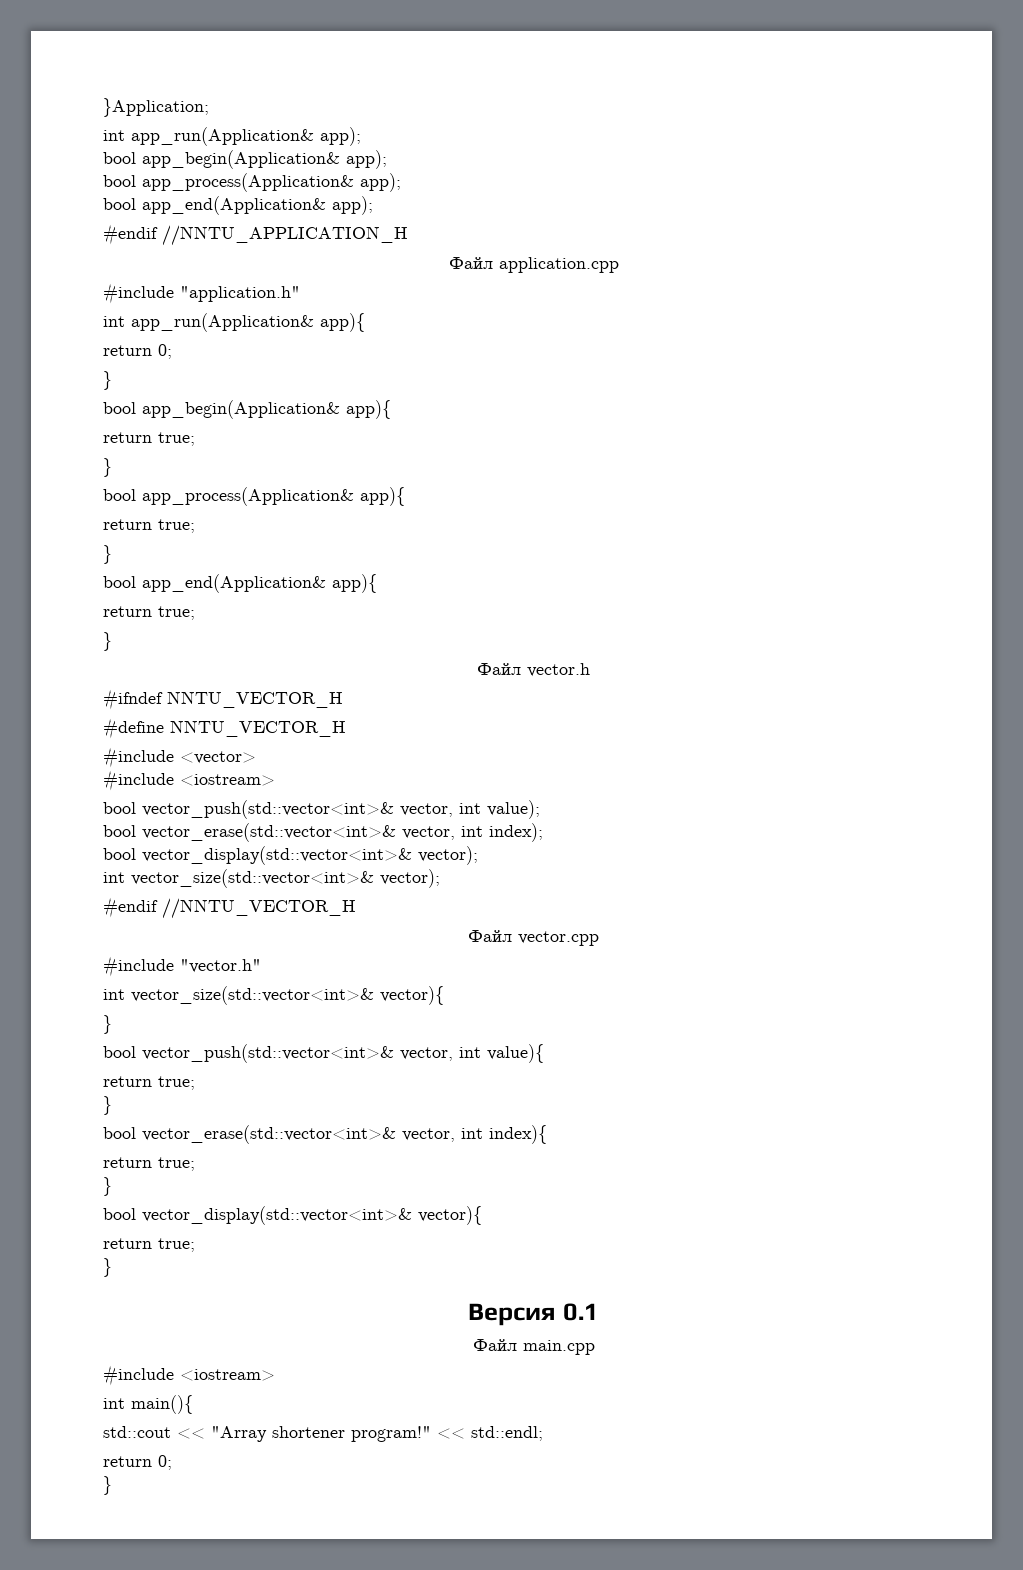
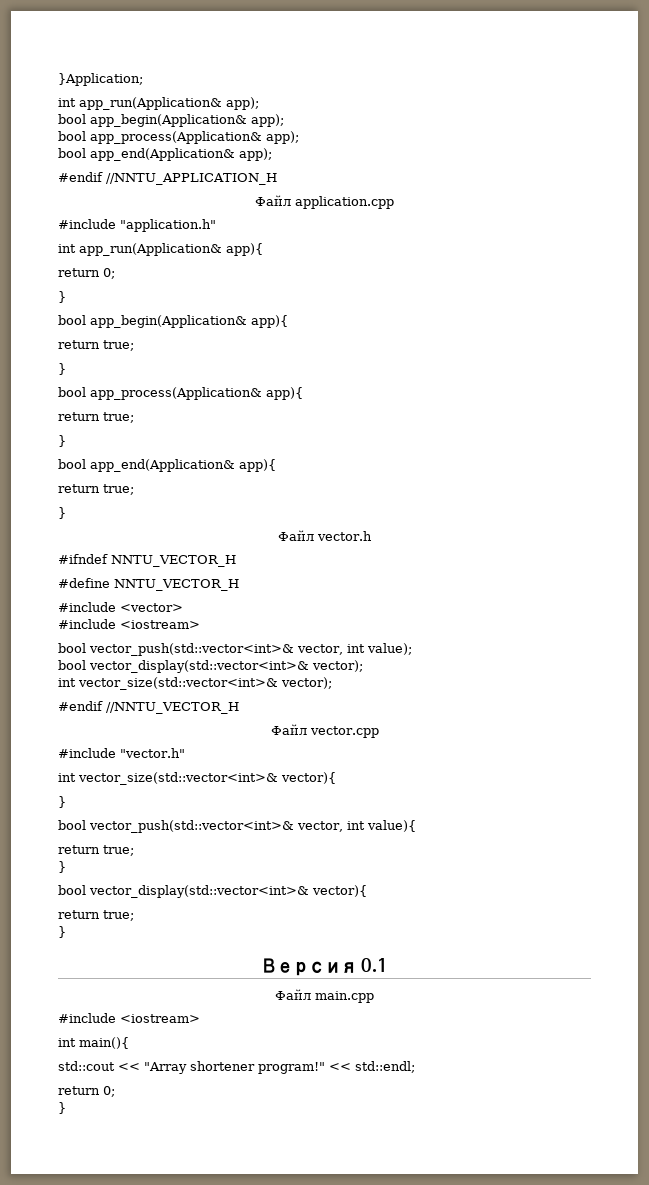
[103,823,543,842] // bool vector_erase(std::vector<int>& vector, int index); -> (412, 649) none
[103,1125,547,1144] [103,1157,195,1171] [103,1177,112,1196] // bool vector_erase(std::vector<int>& vector, int index){ // return true; // } -> (66, 867) none

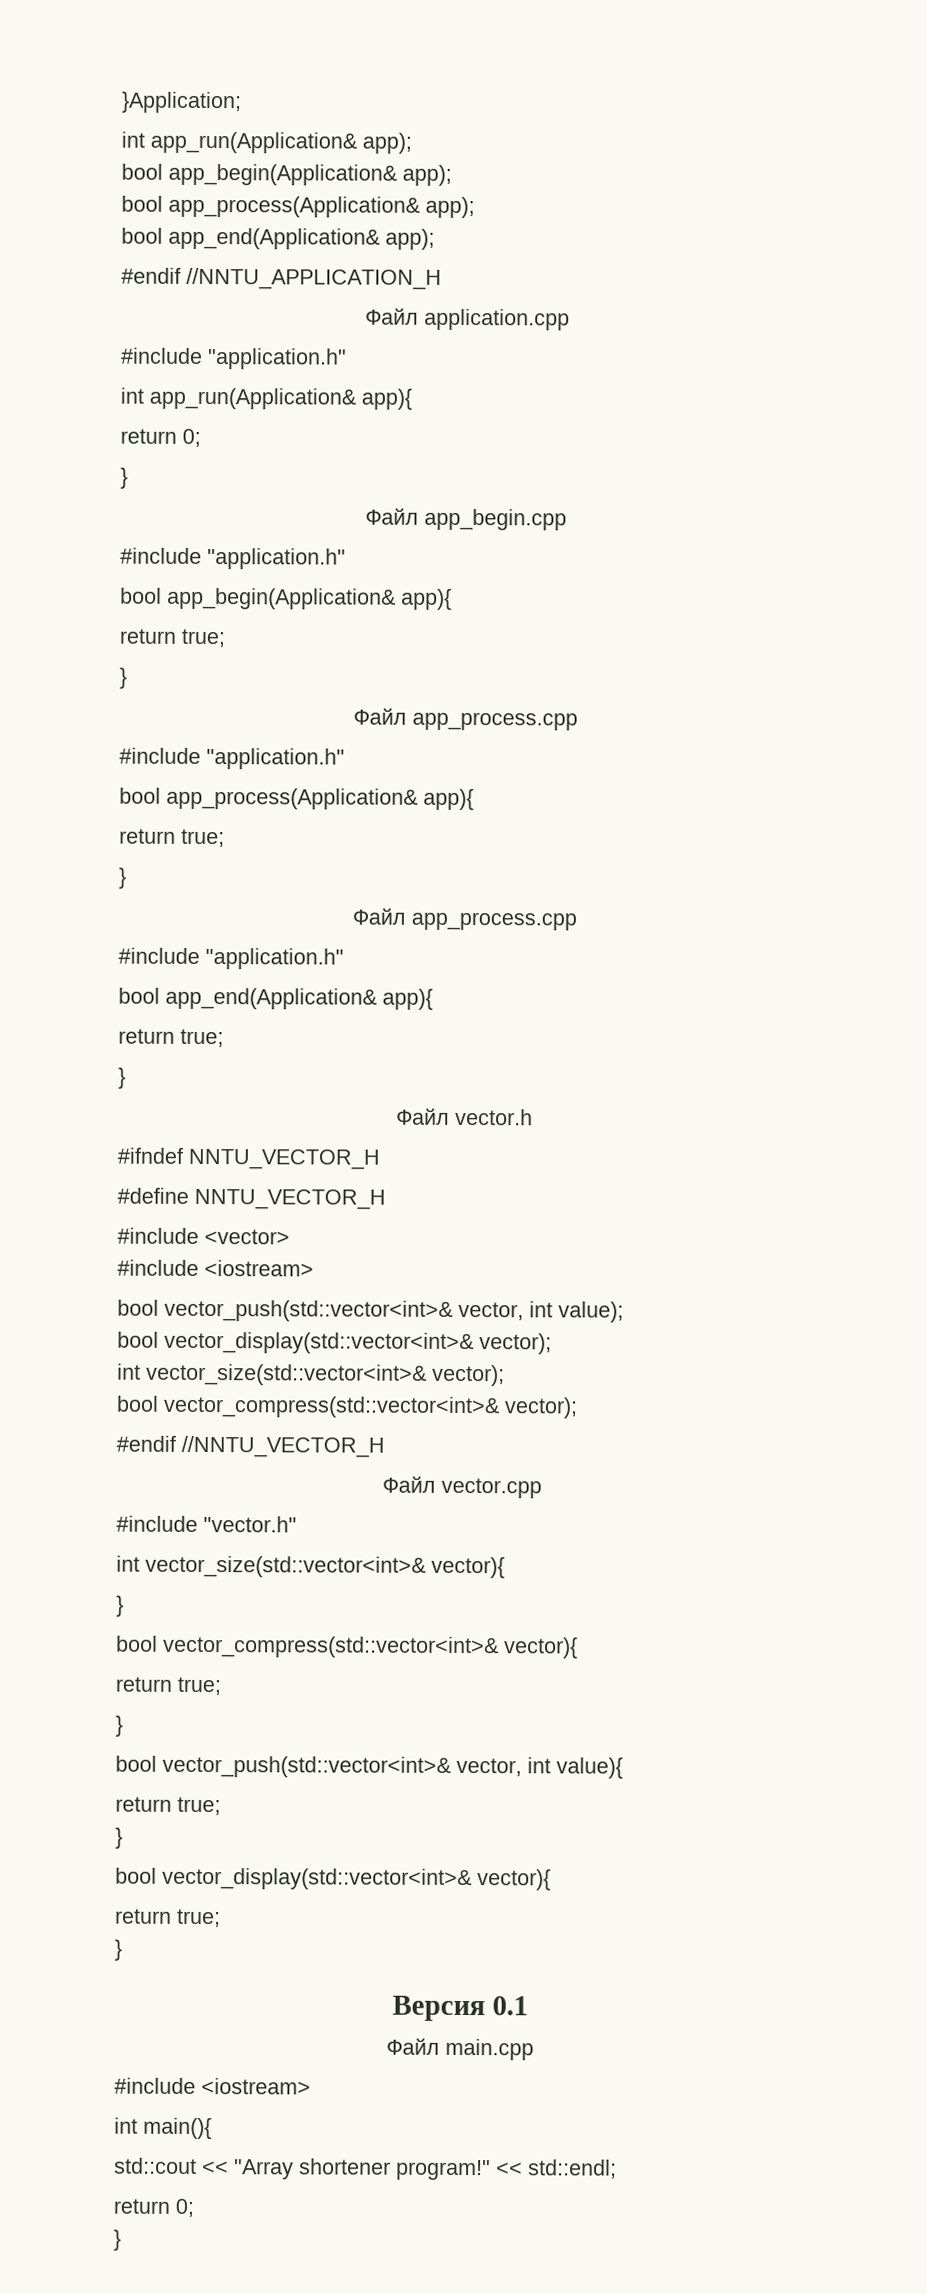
(66, 297) none -> [365,507,567,531] [120,547,346,570] // Файл app_begin.cpp // #include "application.h"
(66, 369) none -> [352,707,578,731] [119,747,345,770] // Файл app_process.cpp // #include "application.h"
(66, 441) none -> [351,907,577,931] [118,947,344,970] // Файл app_process.cpp // #include "application.h"
(332, 683) none -> [116,1395,578,1419] // bool vector_compress(std::vector<int>& vector);
(66, 802) none -> [116,1635,578,1659] [115,1676,221,1696] [115,1715,123,1737] // bool vector_compress(std::vector<int>& vector){ // return true; // }

